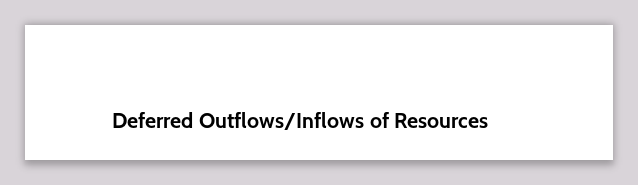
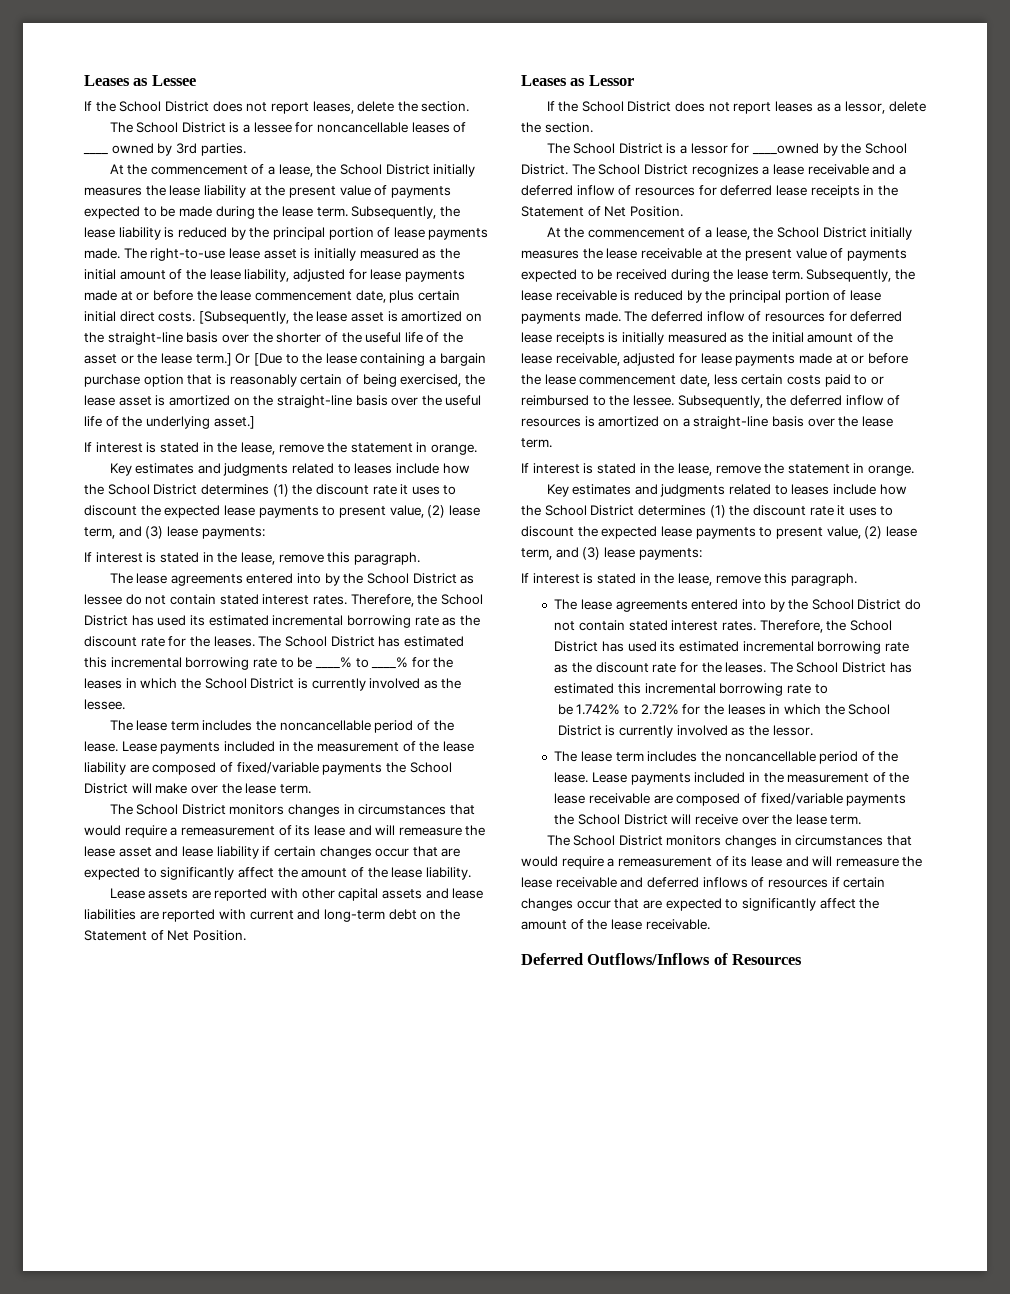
(112, 120) none -> [84,75,196,86] [84,101,470,114] [109,122,467,133] [83,143,246,156] [109,164,476,177] [84,185,451,198] [84,206,460,219] [84,227,489,240] [84,248,460,261] [84,269,465,282] [84,290,460,303] [84,311,482,324] [84,332,464,345] [84,353,486,366] [84,374,485,387] [84,395,482,408] [84,416,255,429] [84,442,478,455] [109,463,470,476] [84,484,457,497] [84,505,480,518] [84,526,265,539] [84,552,420,565] [109,573,475,586] [84,594,483,607] [84,615,480,628] [84,636,464,647] [84,657,454,670] [84,678,462,691] [84,699,125,710] [109,720,454,733] [84,741,474,754] [84,762,452,775] [84,783,311,794] [109,804,476,817] [84,825,486,838] [84,846,461,859] [84,867,471,880] [109,888,484,901] [84,909,460,922] [84,930,246,941] [521,75,634,86] [546,101,926,114] [521,122,593,133] [546,143,907,156] [521,164,906,177] [521,185,898,198] [521,206,683,217] [546,227,913,240] [521,248,907,261] [521,269,915,282] [521,290,881,303] [521,311,903,324] [521,332,894,345] [521,353,908,366] [521,374,884,387] [521,395,901,408] [521,416,893,429] [521,438,552,448] [521,463,915,476] [546,484,907,497] [521,505,894,518] [521,526,917,539] [521,547,702,560] [521,573,857,586] [554,599,922,612] [554,620,892,633] [554,641,909,654] [554,662,912,673] [554,683,828,696] [557,704,891,715] [557,725,813,738] [554,751,899,764] [554,772,910,785] [554,793,907,806] [554,814,862,825] [546,835,913,848] [521,856,923,869] [521,877,886,888] [521,898,880,911] [521,919,710,930] Leases as Lessee // If the School District does not report leases, delete the section. // The School District is a lessee for noncancellable leases of ____ owned by 3rd parties. // At the commencement of a lease, the School District initially measures the lease liability at the present value of payments expected to be made during the lease term. Subsequently, the lease liability is reduced by the principal portion of lease payments made. The right-to-use lease asset is initially measured as the initial amount of the lease liability, adjusted for lease payments made at or before the lease commencement date, plus certain initial direct costs. [Subsequently, the lease asset is amortized on the straight-line basis over the shorter of the useful life of the asset or the lease term.] Or [Due to the lease containing a bargain purchase option that is reasonably certain of being exercised, the lease asset is amortized on the straight-line basis over the useful life of the underlying asset.] // If interest is stated in the lease, remove the statement in orange. // Key estimates and judgments related to leases include how the School District determines (1) the discount rate it uses to discount the expected lease payments to present value, (2) lease term, and (3) lease payments: // If interest is stated in the lease, remove this paragraph. // The lease agreements entered into by the School District as lessee do not contain stated interest rates. Therefore, the School District has used its estimated incremental borrowing rate as the discount rate for the leases. The School District has estimated this incremental borrowing rate to be ____% to ____% for the leases in which the School District is currently involved as the lessee. // The lease term includes the noncancellable period of the lease. Lease payments included in the measurement of the lease liability are composed of fixed/variable payments the School District will make over the lease term. // The School District monitors changes in circumstances that would require a remeasurement of its lease and will remeasure the lease asset and lease liability if certain changes occur that are expected to significantly affect the amount of the lease liability. // Lease assets are reported with other capital assets and lease liabilities are reported with current and long-term debt on the Statement of Net Position. // Leases as Lessor // If the School District does not report leases as a lessor, delete the section. // The School District is a lessor for ____owned by the School District. The School District recognizes a lease receivable and a deferred inflow of resources for deferred lease receipts in the Statement of Net Position. // At the commencement of a lease, the School District initially measures the lease receivable at the present value of payments expected to be received during the lease term. Subsequently, the lease receivable is reduced by the principal portion of lease payments made. The deferred inflow of resources for deferred lease receipts is initially measured as the initial amount of the lease receivable, adjusted for lease payments made at or before the lease commencement date, less certain costs paid to or reimbursed to the lessee. Subsequently, the deferred inflow of resources is amortized on a straight-line basis over the lease term. // If interest is stated in the lease, remove the statement in orange. // Key estimates and judgments related to leases include how the School District determines (1) the discount rate it uses to discount the expected lease payments to present value, (2) lease term, and (3) lease payments: // If interest is stated in the lease, remove this paragraph. // The lease agreements entered into by the School District do not contain stated interest rates. Therefore, the School District has used its estimated incremental borrowing rate as the discount rate for the leases. The School District has estimated this incremental borrowing rate to // be 1.742% to 2.72% for the leases in which the School District is currently involved as the lessor. // The lease term includes the noncancellable period of the lease. Lease payments included in the measurement of the lease receivable are composed of fixed/variable payments the School District will receive over the lease term. // The School District monitors changes in circumstances that would require a remeasurement of its lease and will remeasure the lease receivable and deferred inflows of resources if certain changes occur that are expected to significantly affect the amount of the lease receivable. //

